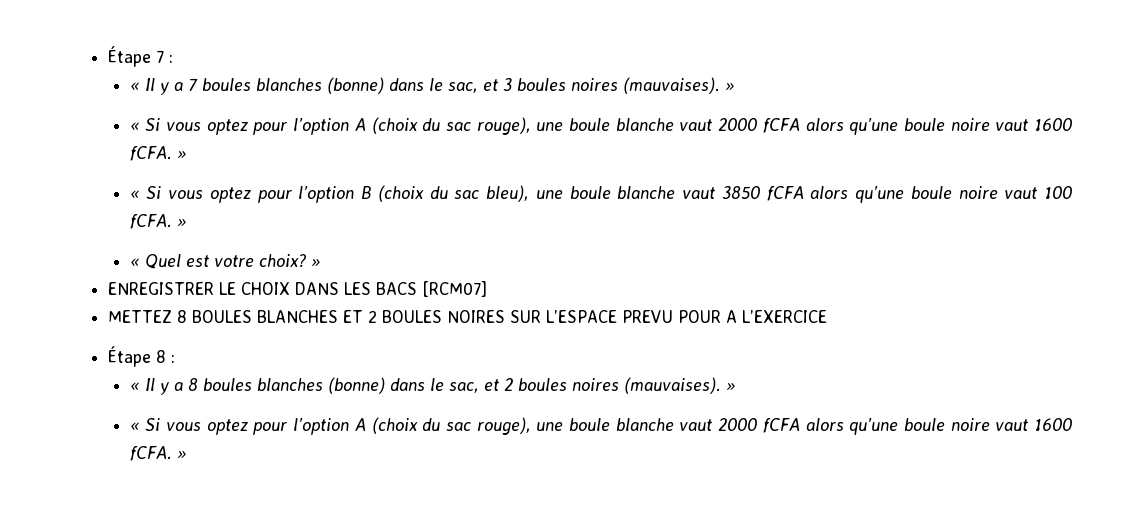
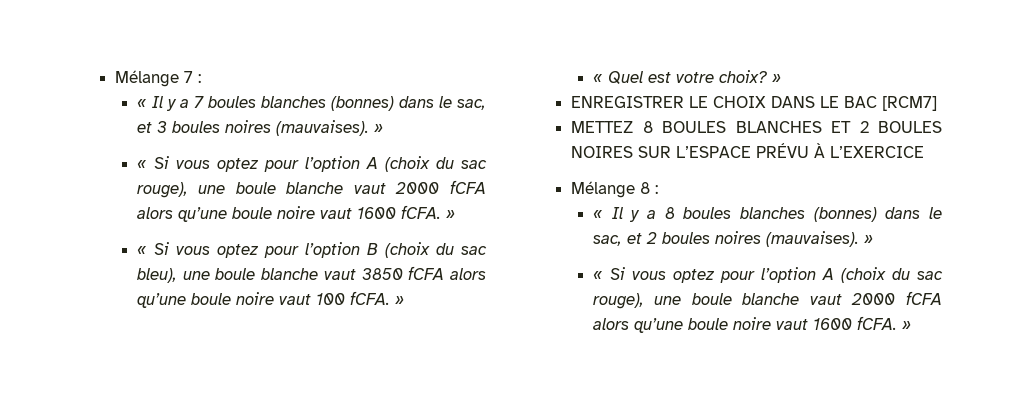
[107,46,151,67] Étape -> [115,70,180,87] Mélange
[326,77,384,94] (bonne) -> [330,96,394,111] (bonnes)
[343,281,487,297] LES BACS [RCM07] -> [820,96,938,111] LE BAC [RCM7]
[621,310,737,323] PREVU POUR A -> [756,143,826,158] PRÉVU À
[107,346,151,367] Étape -> [571,181,636,198] Mélange
[327,377,385,394] (bonne) -> [813,207,877,222] (bonnes)

